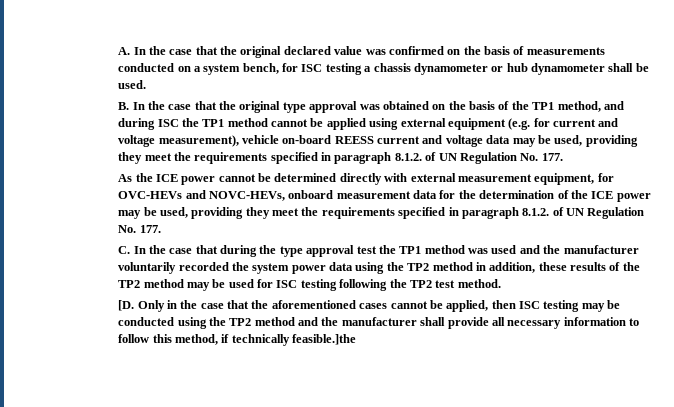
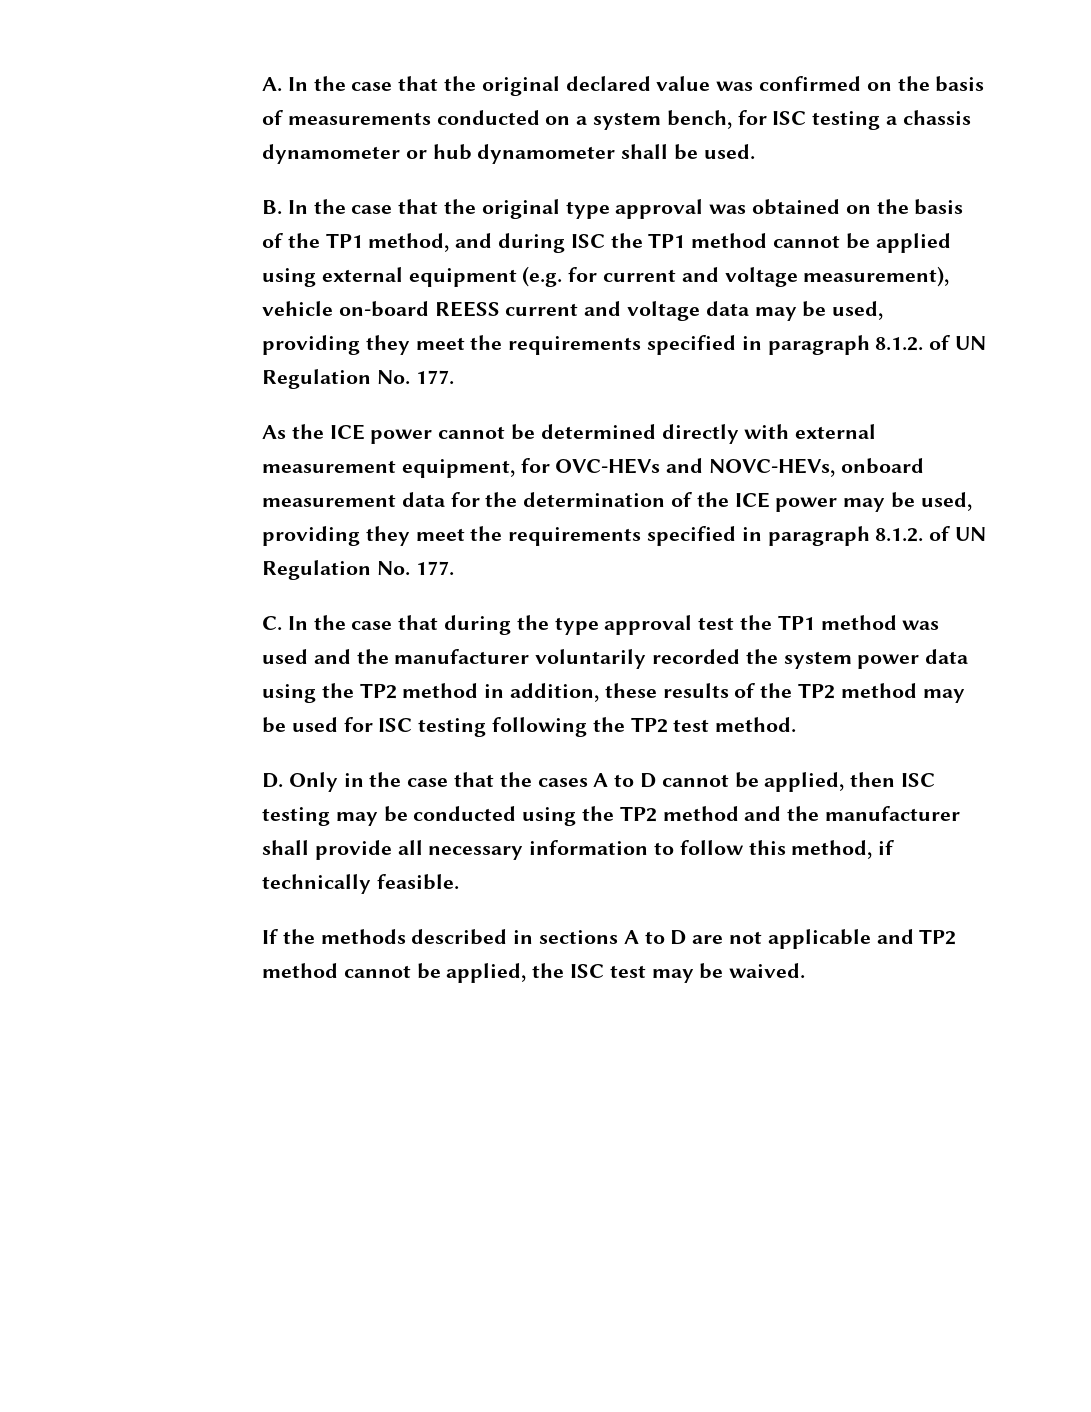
[118,300,135,311] [D. -> [261,773,283,788] D.
[271,300,388,309] aforementioned cases -> [537,773,656,788] cases A to D
[292,334,357,345] feasible.]the -> [376,874,459,890] [261,929,957,949] [261,963,806,983] feasible. // If the methods described in sections A to D are not applicable and TP2 method cannot be applied, the ISC test may be waived.

